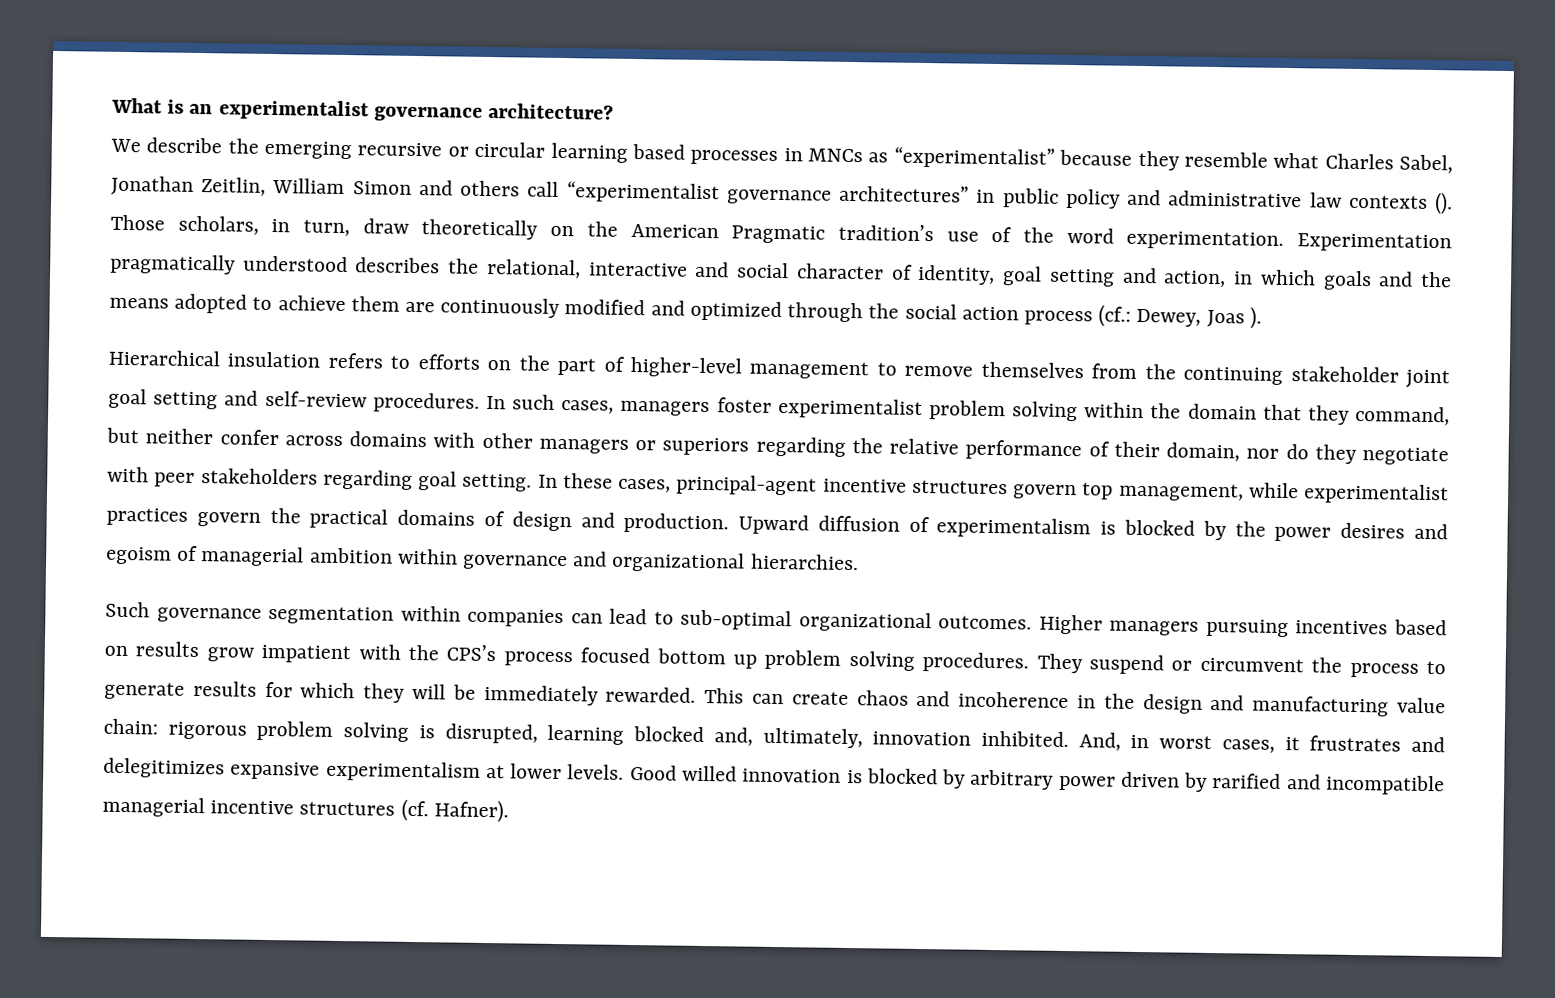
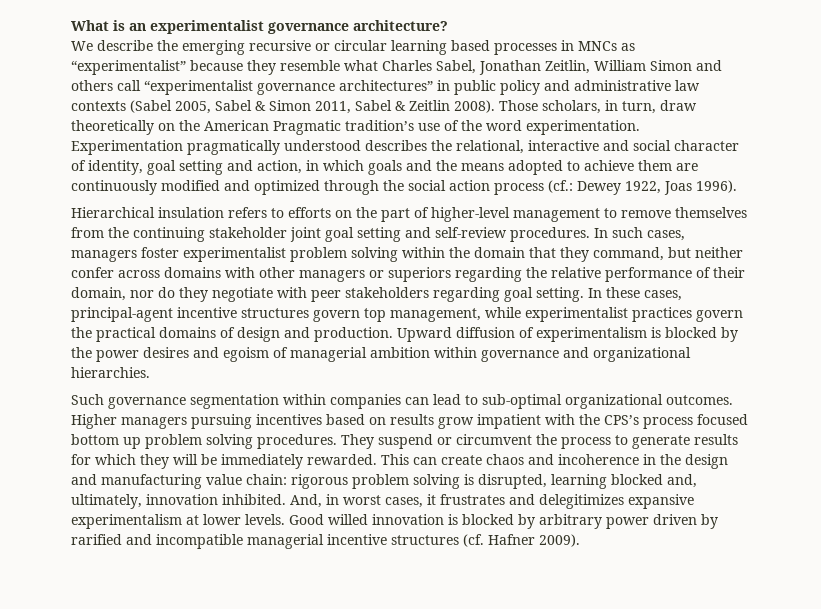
[1434,192,1453,215] (). -> [130,100,495,114] (Sabel 2005, Sabel & Simon 2011, Sabel & Zeitlin 2008).
[1136,306,1262,329] Dewey, Joas ). -> [577,180,737,195] Dewey 1922, Joas 1996).
[433,799,509,823] Hafner). -> [488,534,580,547] Hafner 2009).

